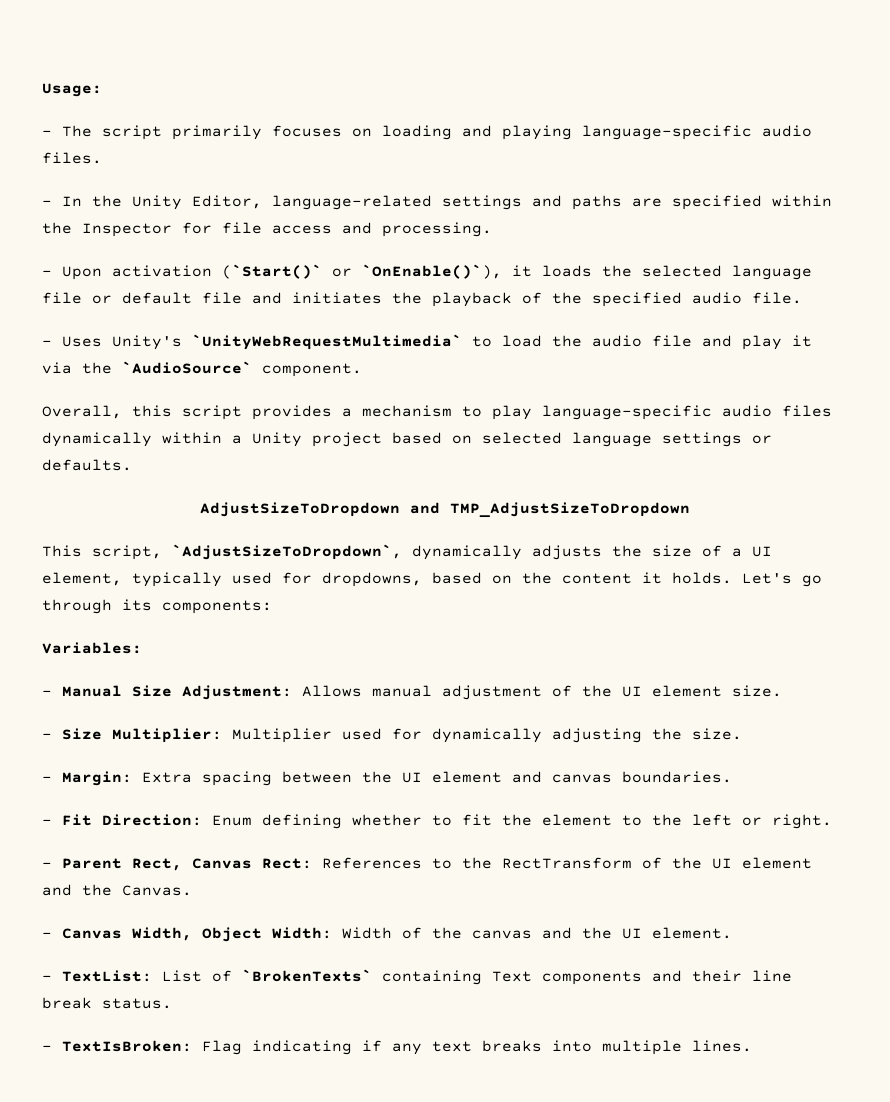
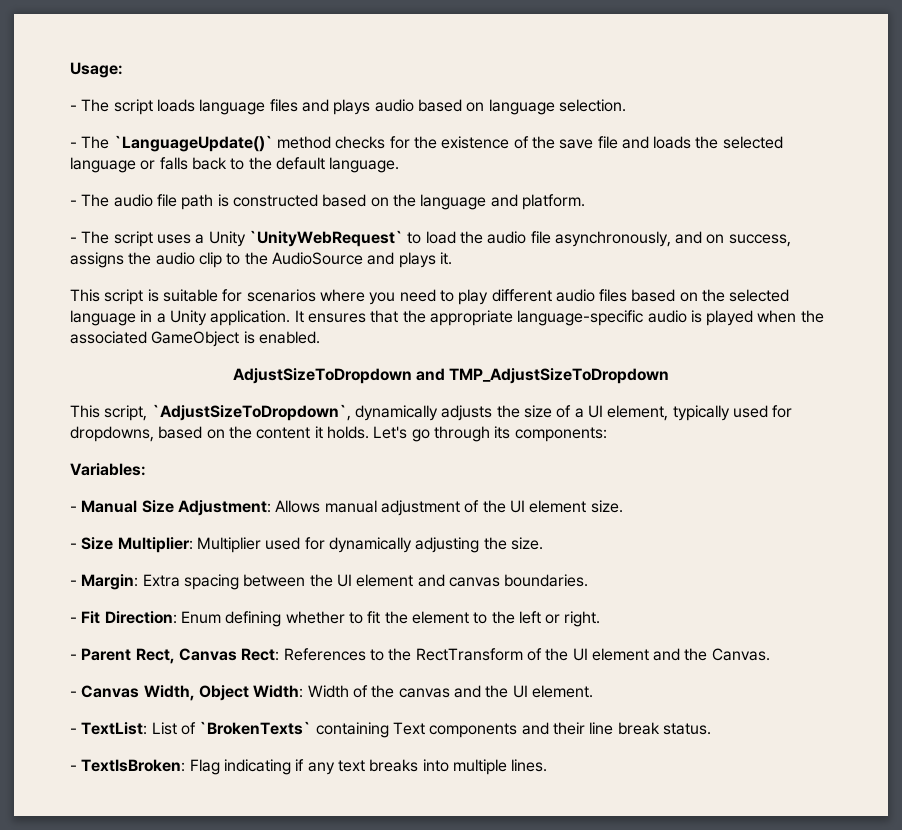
[172,125,812,140] [42,152,102,164] [42,195,832,210] [42,222,492,237] [42,264,812,280] [42,292,802,307] [42,334,462,350] primarily focuses on loading and playing language-specific audio files. // - In the Unity Editor, language-related settings and paths are specified within the Inspector for file access and processing. // - Upon activation (`Start()` or `OnEnable()`), it loads the selected language file or default file and initiates the playback of the specified audio file. // - Uses Unity's `UnityWebRequestMultimedia` -> [156,99,626,115] [70,135,783,152] [70,157,400,173] [70,194,585,210] [70,230,403,247] loads language files and plays audio based on language selection. // - The `LanguageUpdate()` method checks for the existence of the save file and loads the selected language or falls back to the default language. // - The audio file path is constructed based on the language and platform. // - The script uses a Unity `UnityWebRequest`
[702,335,812,350] [42,361,362,377] [42,405,832,420] [42,432,772,447] [42,459,132,471] and play it via the `AudioSource` component. // Overall, this script provides a mechanism to play language-specific audio files dynamically within a Unity project based on selected language settings or defaults. -> [554,231,791,247] [70,252,452,268] [70,289,790,305] [70,310,824,326] [70,331,320,347] asynchronously, and on success, assigns the audio clip to the AudioSource and plays it. // This script is suitable for scenarios where you need to play different audio files based on the selected language in a Unity application. It ensures that the appropriate language-specific audio is played when the associated GameObject is enabled.

